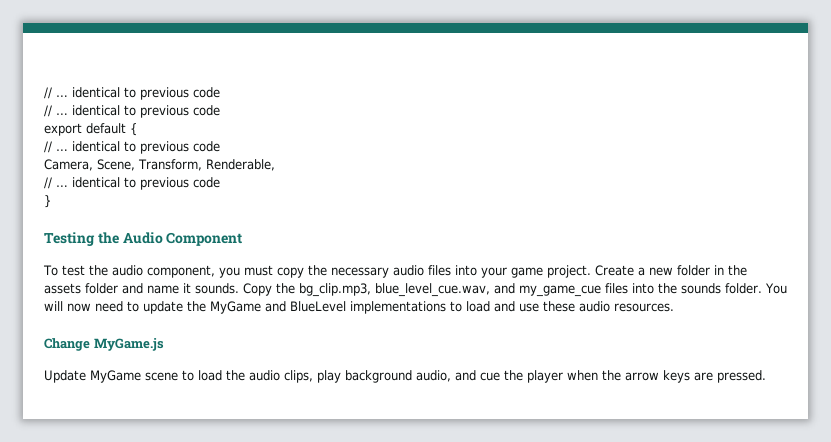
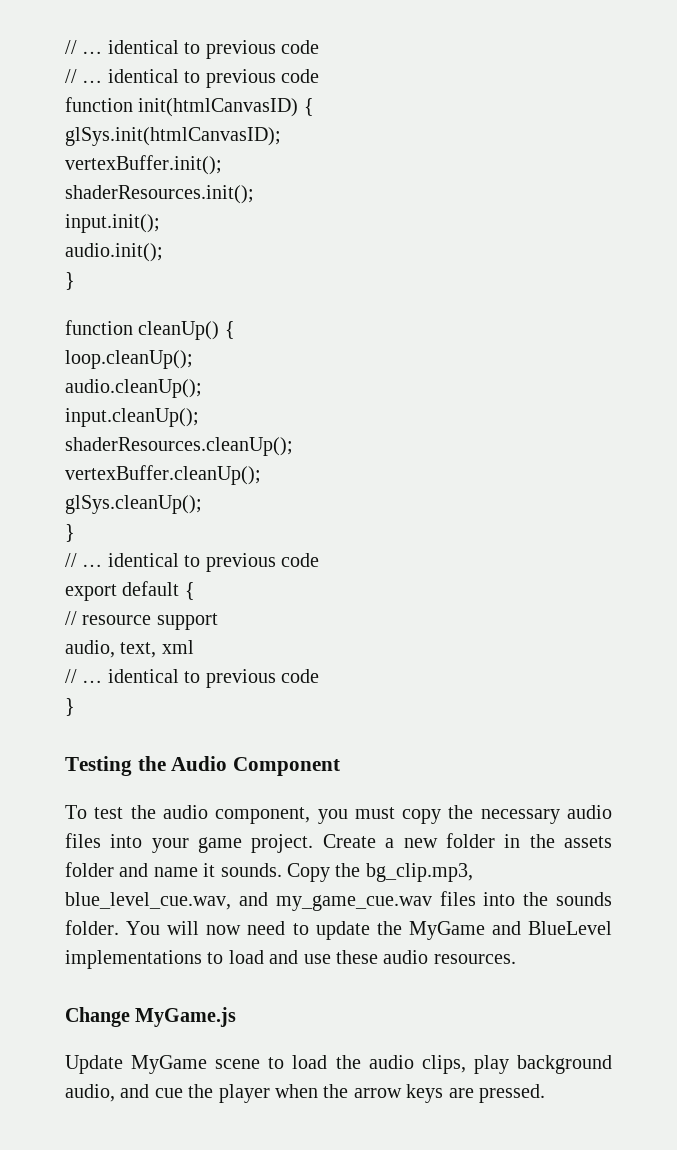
[44,123,137,136] [44,141,220,154] [44,159,275,171] export default { // // … identical to previous code // Camera, Scene, Transform, Renderable, -> [65,97,314,117] [65,127,281,146] [65,155,222,175] [65,185,254,204] [65,214,160,233] [65,243,163,262] [65,272,75,290] [65,320,235,340] [65,350,193,369] [65,379,202,398] [65,408,199,427] [65,437,293,456] [65,465,261,485] [65,495,202,514] [65,524,75,542] [65,553,319,572] [65,581,195,601] [65,611,218,630] [65,640,194,658] function init(htmlCanvasID) { // glSys.init(htmlCanvasID); // vertexBuffer.init(); // shaderResources.init(); // input.init(); // audio.init(); // } // function cleanUp() { // loop.cleanUp(); // audio.cleanUp(); // input.cleanUp(); // shaderResources.cleanUp(); // vertexBuffer.cleanUp(); // glSys.cleanUp(); // } // // … identical to previous code // export default { // // resource support // audio, text, xml
[519,285,601,297] my_game_cue -> [275,895,432,911] my_game_cue.wav

